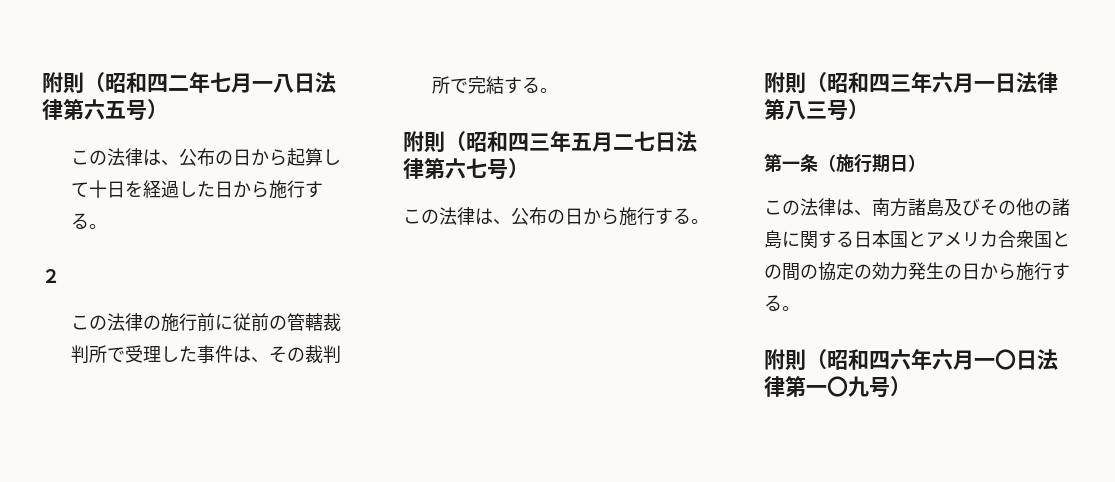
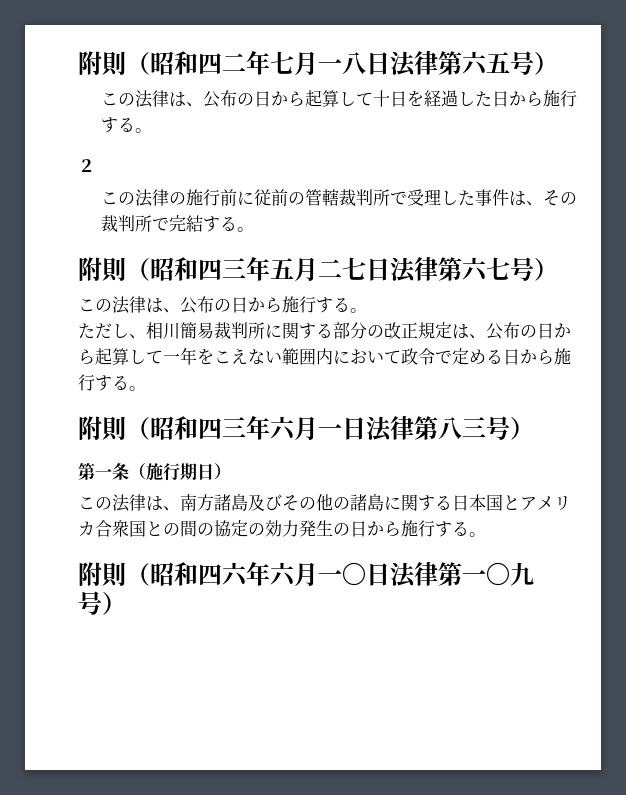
(709, 221) none -> [78,322,571,340] [78,347,571,365] [78,374,146,391] // ただし、相川簡易裁判所に関する部分の改正規定は、公布の日から起算して一年をこえない範囲内において政令で定める日から施行する。

